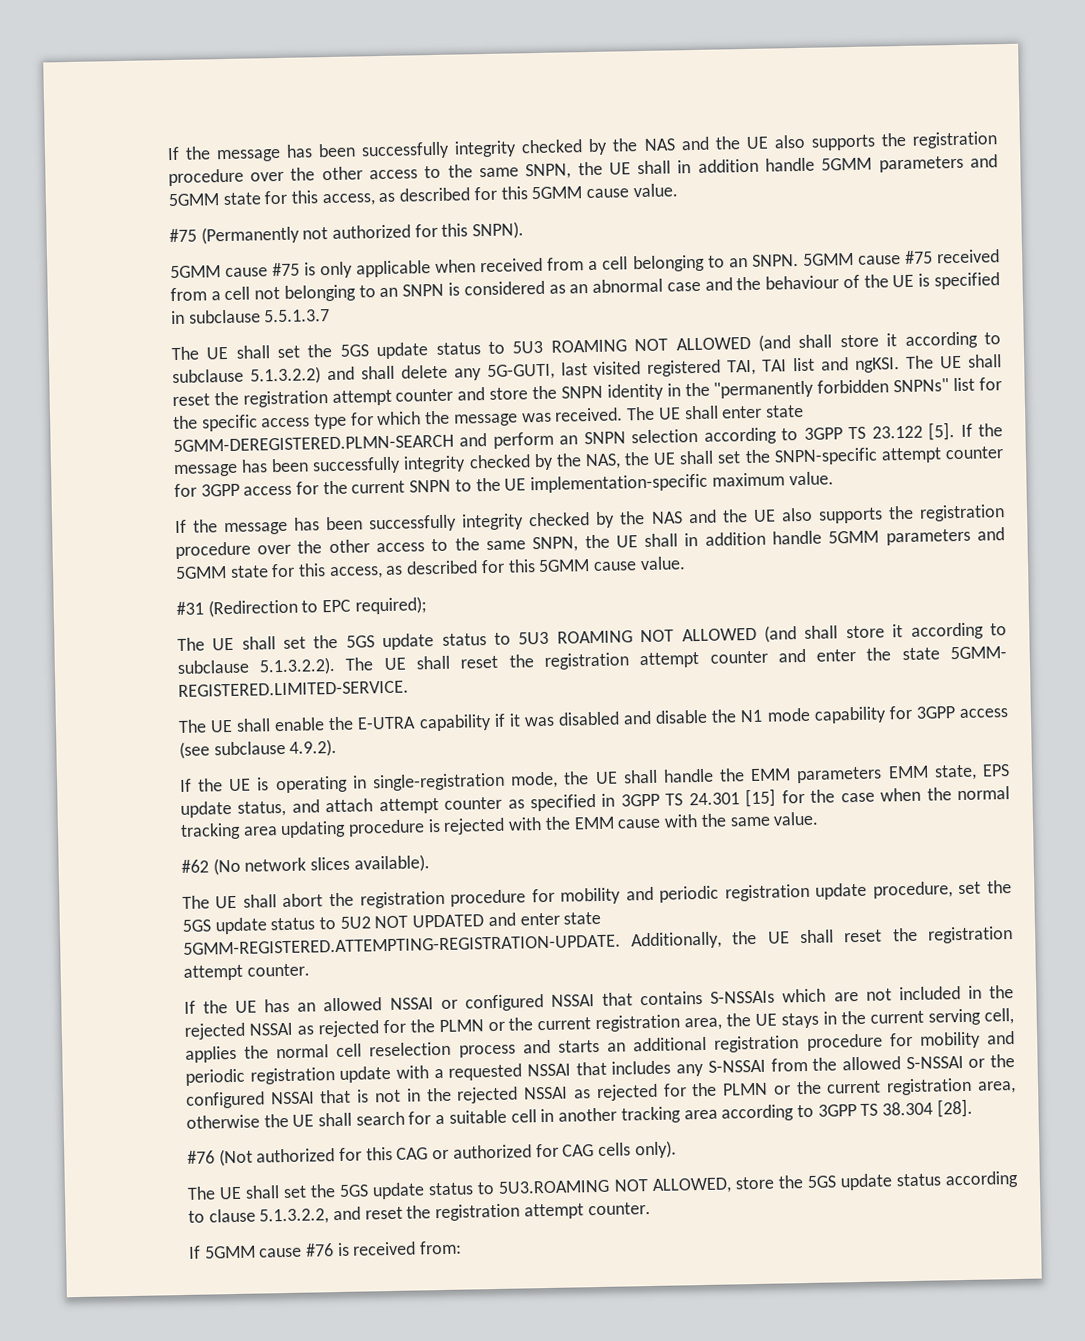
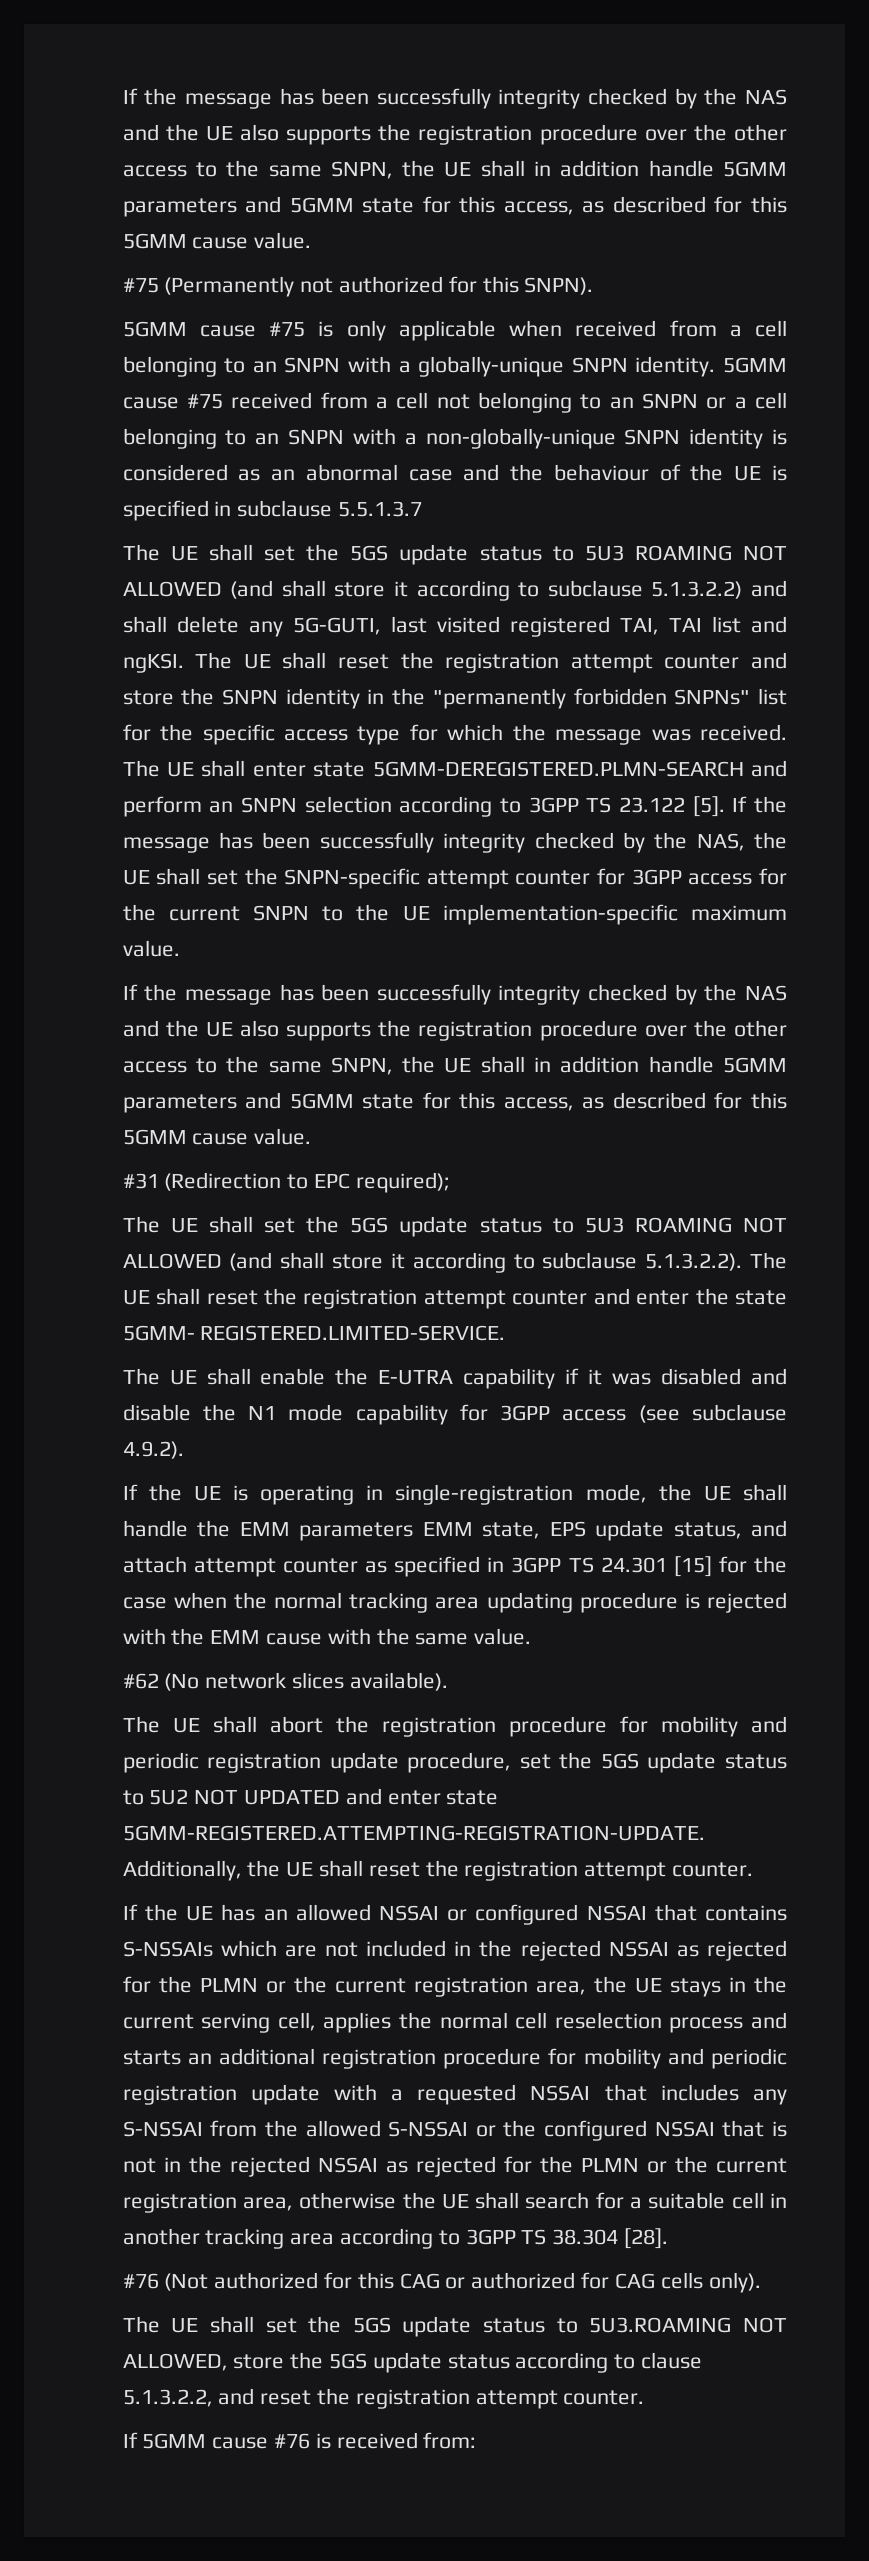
[751,254,799,267] SNPN. -> [284,356,716,377] SNPN with a globally-unique SNPN identity.
(445, 290) none -> [706,392,787,409] [122,428,764,449] or a cell belonging to an SNPN with a non-globally-unique SNPN identity

